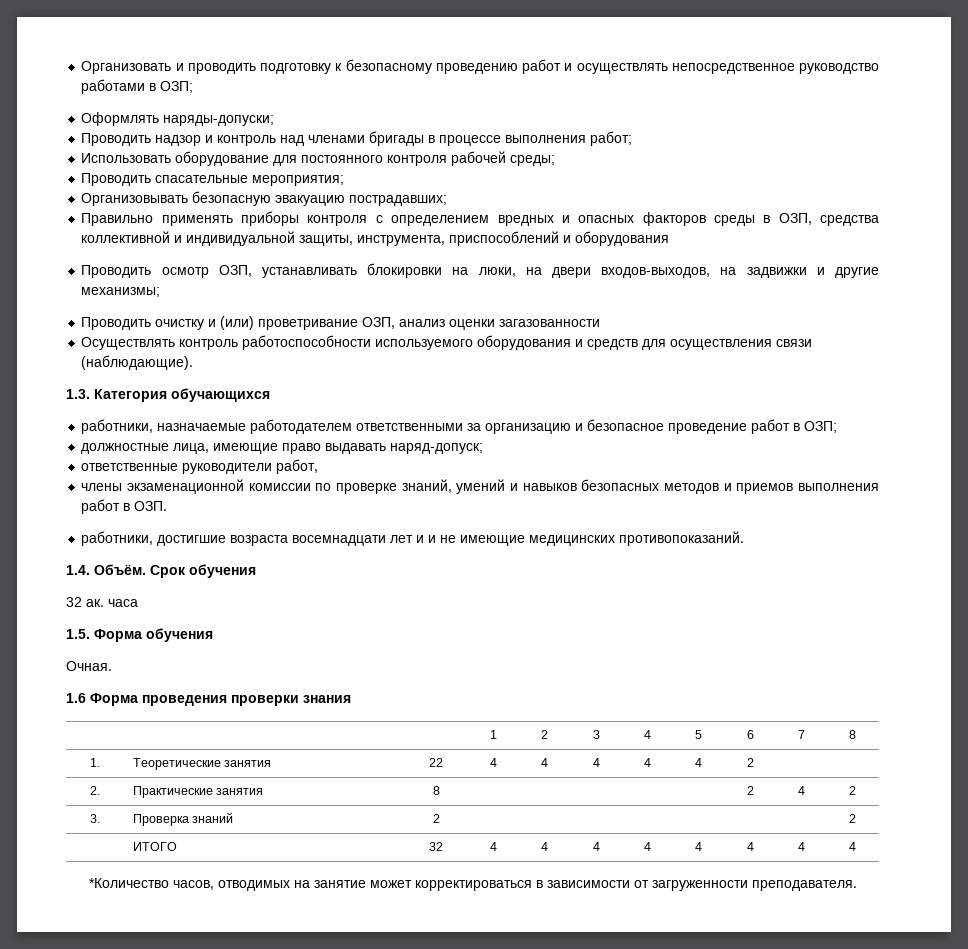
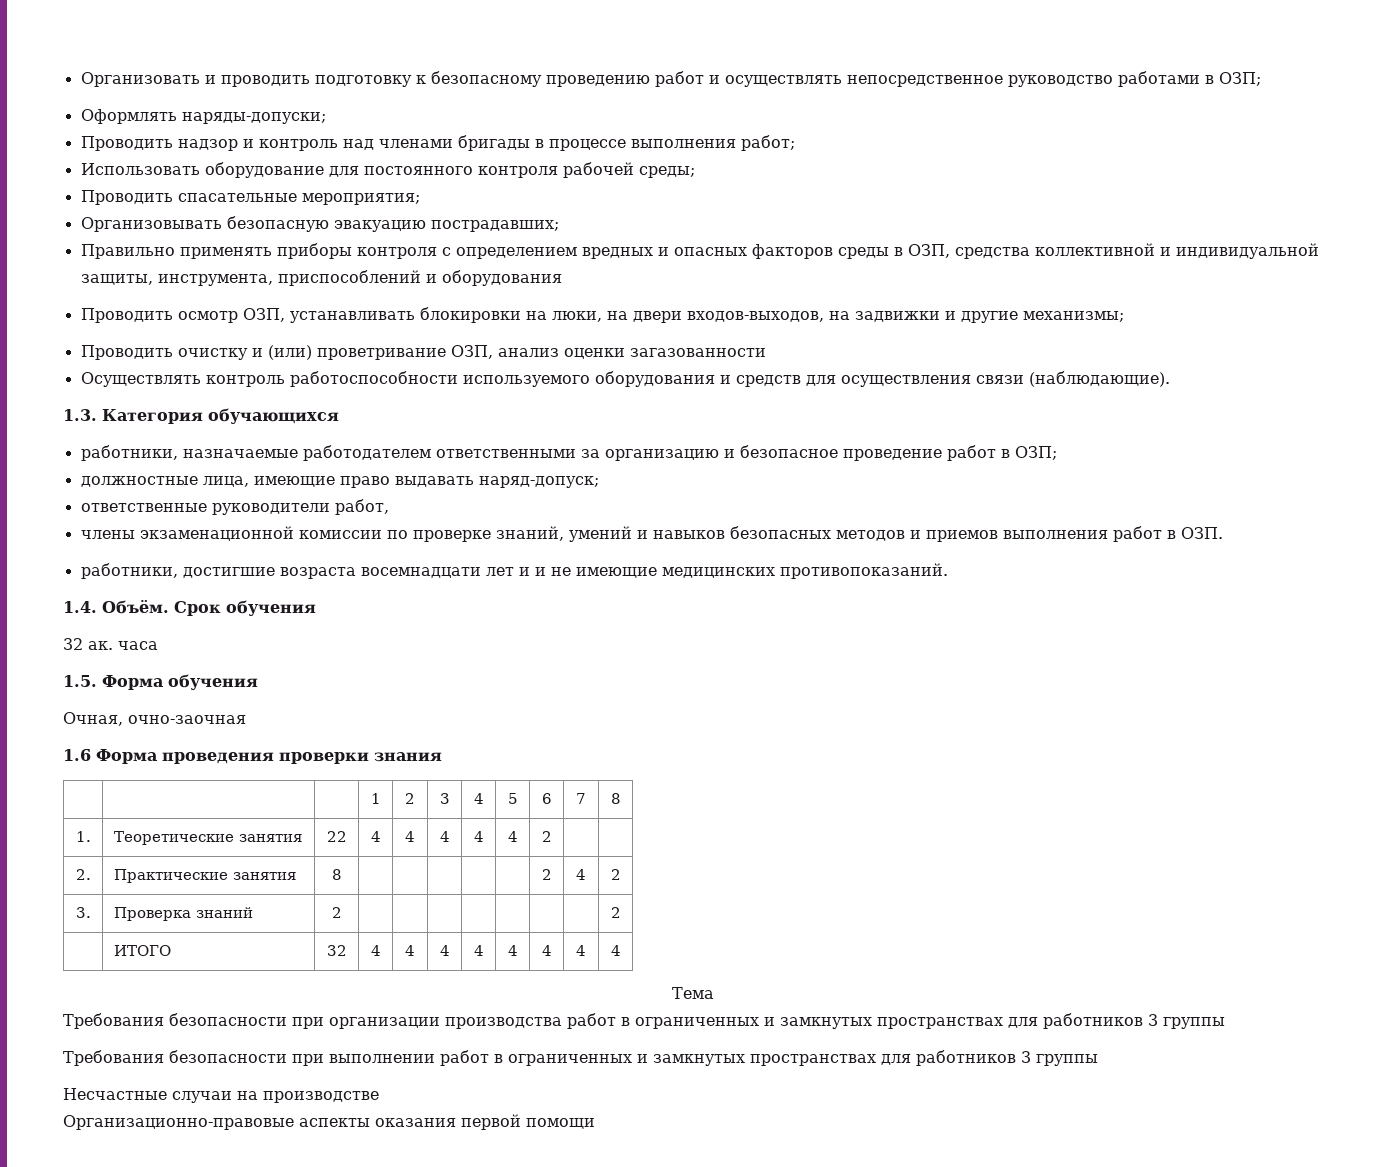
[66,661,112,671] Очная. -> [63,712,246,726] Очная, очно-заочная
[88,878,857,891] *Количество часов, отводимых на занятие может корректироваться в зависимости от загруженности преподавателя. -> [672,987,714,999] [63,1013,1225,1029] [63,1050,1098,1066] [63,1088,379,1103] [63,1114,595,1130] Тема // Требования безопасности при организации производства работ в ограниченных и замкнутых пространствах для работников 3 группы // Требования безопасности при выполнении работ в ограниченных и замкнутых пространствах для работников 3 группы // Несчастные случаи на производстве // Организационно-правовые аспекты оказания первой помощи

